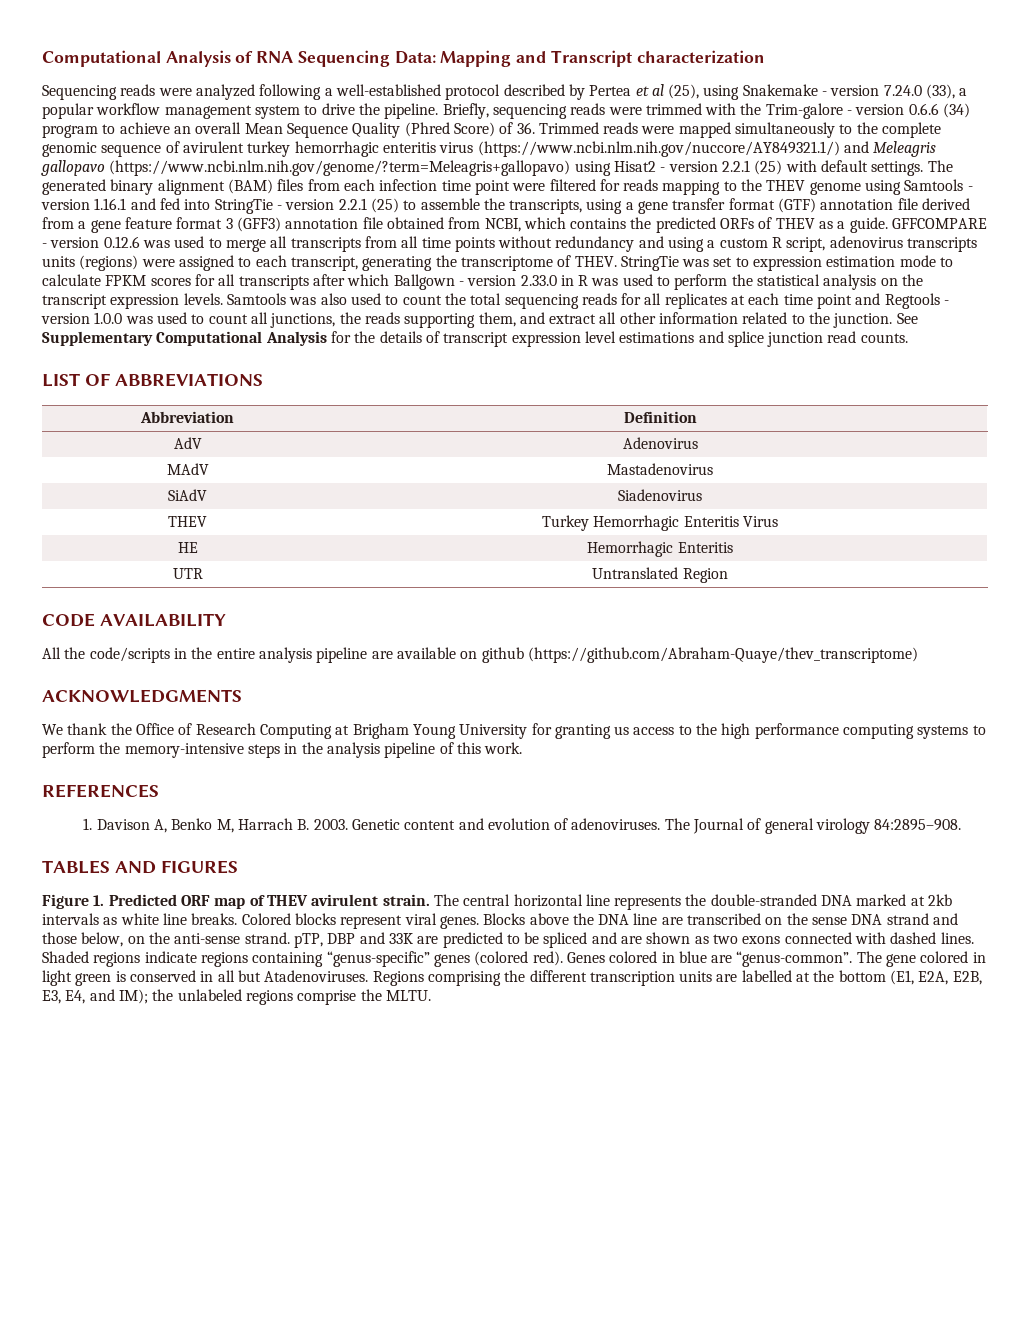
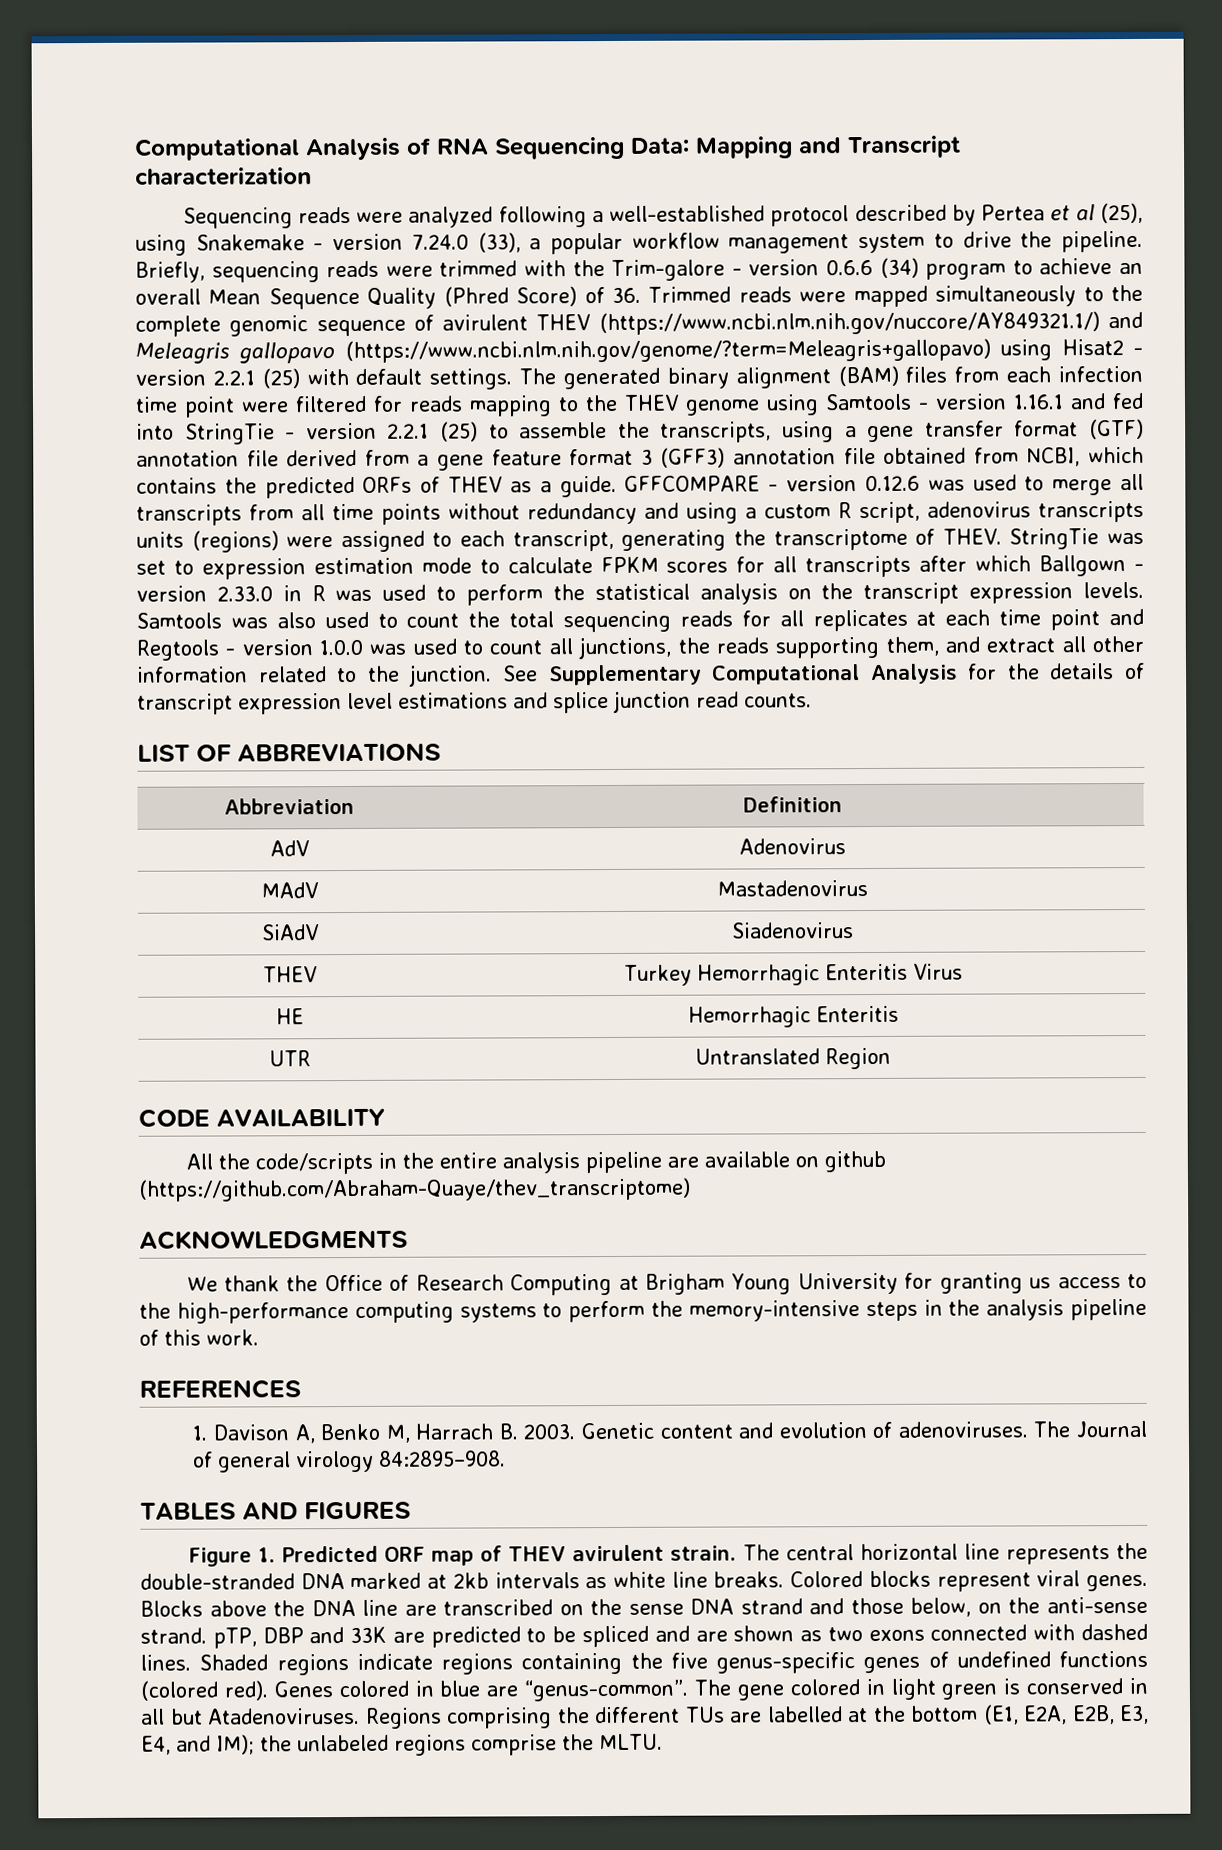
[247,141,474,157] turkey hemorrhagic enteritis virus -> [536,314,592,331] THEV
[721,723,839,739] high performance -> [176,1302,349,1324] high-performance
[326,951,470,967] “genus-specific” genes -> [630,1650,1148,1674] the five genus-specific genes of undefined functions
[589,971,713,986] transcription units -> [685,1706,725,1723] TUs

